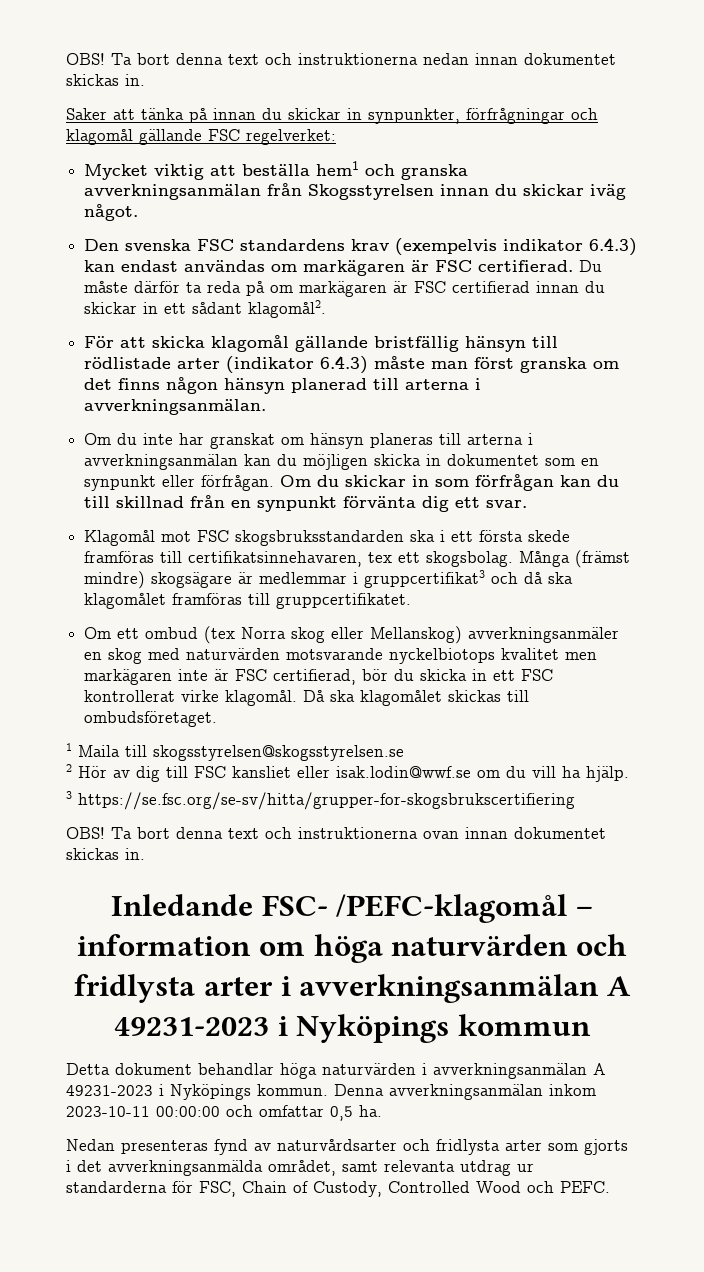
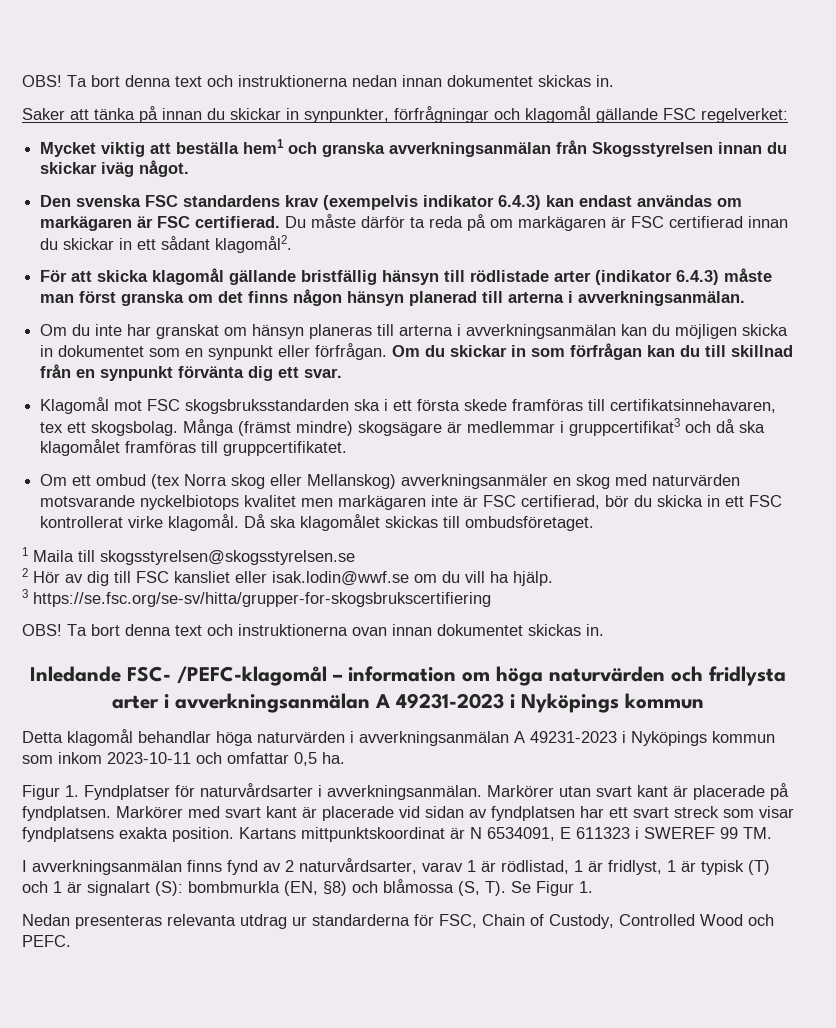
[115,1063,192,1075] dokument -> [67,729,133,746] klagomål
[257,1084,543,1100] kommun. Denna avverkningsanmälan -> [712,731,775,743] [22,755,53,764] kommun som
[156,1106,220,1117] 00:00:00 -> (191, 758) none
[66,1139,628,1155] [66,1160,378,1176] Nedan presenteras fynd av naturvårdsarter och fridlysta arter som gjorts i det avverkningsanmälda området, samt -> [22,783,789,800] [22,806,794,821] [22,827,772,842] [22,858,770,875] [22,879,593,896] [22,914,162,929] Figur 1. Fyndplatser för naturvårdsarter i avverkningsanmälan. Markörer utan svart kant är placerade på fyndplatsen. Markörer med svart kant är placerade vid sidan av fyndplatsen har ett svart streck som visar fyndplatsens exakta position. Kartans mittpunktskoordinat är N 6534091, E 611323 i SWEREF 99 TM. // I avverkningsanmälan finns fynd av 2 naturvårdsarter, varav 1 är rödlistad, 1 är fridlyst, 1 är typisk (T) och 1 är signalart (S): bombmurkla (EN, §8) och blåmossa (S, T). Se Figur 1. // Nedan presenteras

